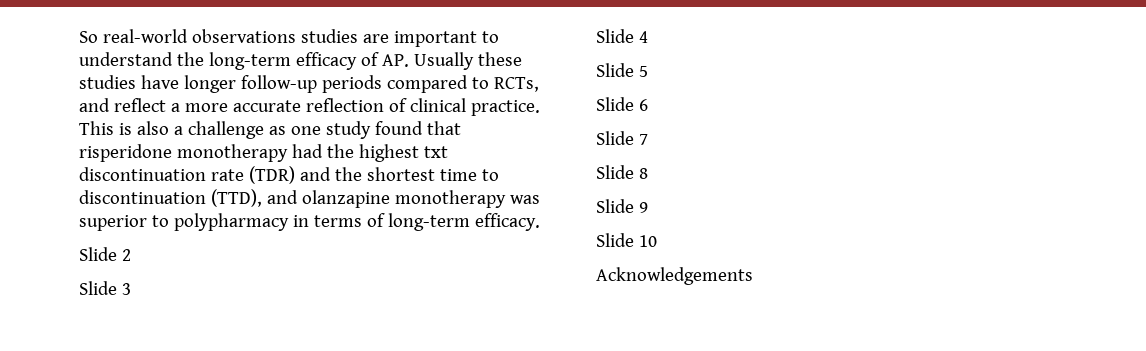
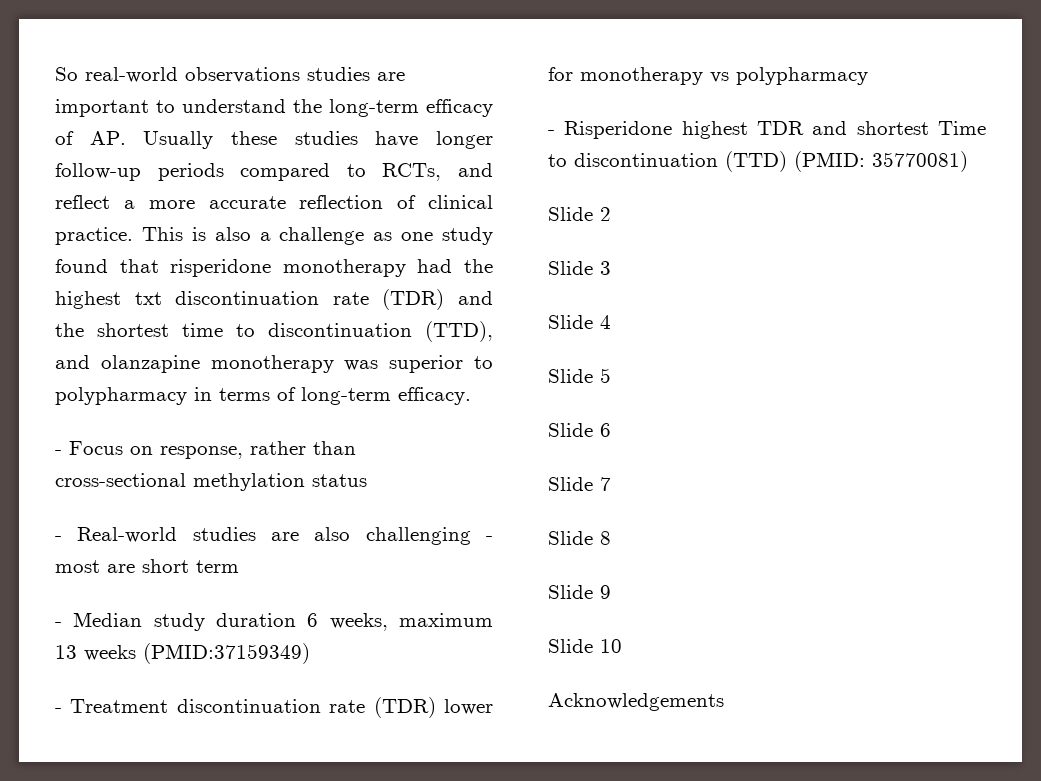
(540, 222) none -> [55,441,356,459] [55,473,367,491] [55,527,493,545] [55,559,239,573] [55,612,493,631] [55,643,310,664] [55,697,493,718] [548,67,868,85] [548,121,986,139] [548,151,968,172] // - Focus on response, rather than cross-sectional methylation status // - Real-world studies are also challenging - most are short term // - Median study duration 6 weeks, maximum 13 weeks (PMID:37159349) // - Treatment discontinuation rate (TDR) lower for monotherapy vs polypharmacy // - Risperidone highest TDR and shortest Time to discontinuation (TTD) (PMID: 35770081)

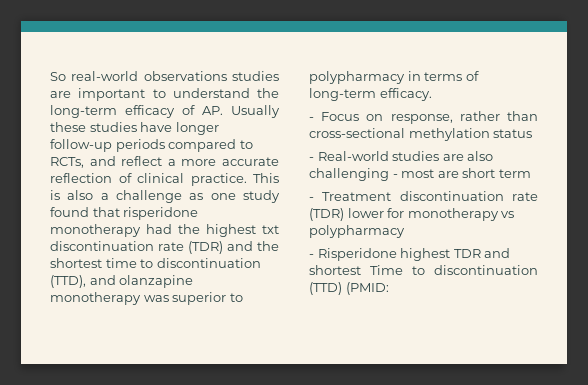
[55,612,493,631] [55,643,310,664] // - Median study duration 6 weeks, maximum 13 weeks (PMID:37159349) -> (531, 173) none
[872,151,968,172] [548,207,611,221] [548,261,611,275] [548,315,611,329] [548,368,611,383] [548,423,611,437] [548,477,611,491] [548,531,611,545] [548,585,611,599] [548,639,622,653] [548,693,724,711] 35770081) // Slide 2 // Slide 3 // Slide 4 // Slide 5 // Slide 6 // Slide 7 // Slide 8 // Slide 9 // Slide 10 // Acknowledgements -> (389, 288) none

